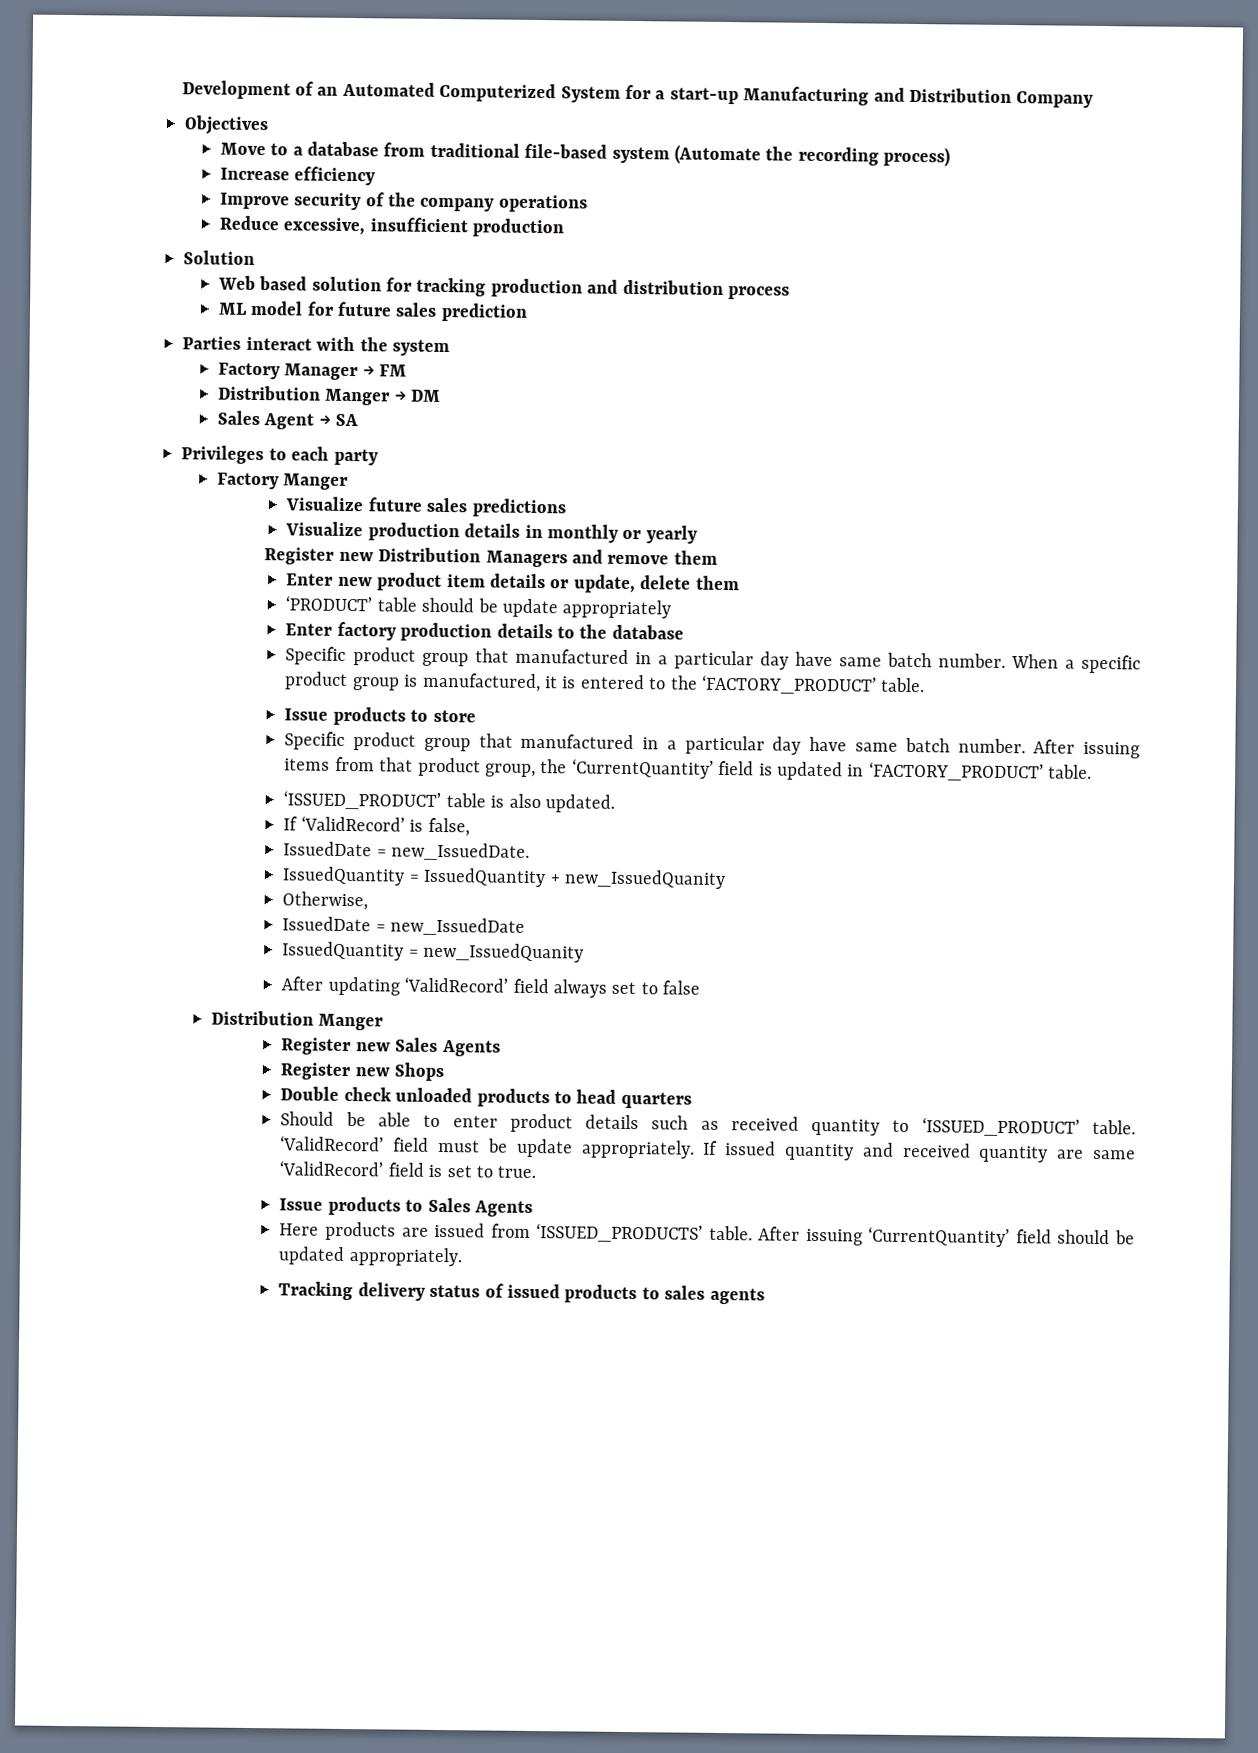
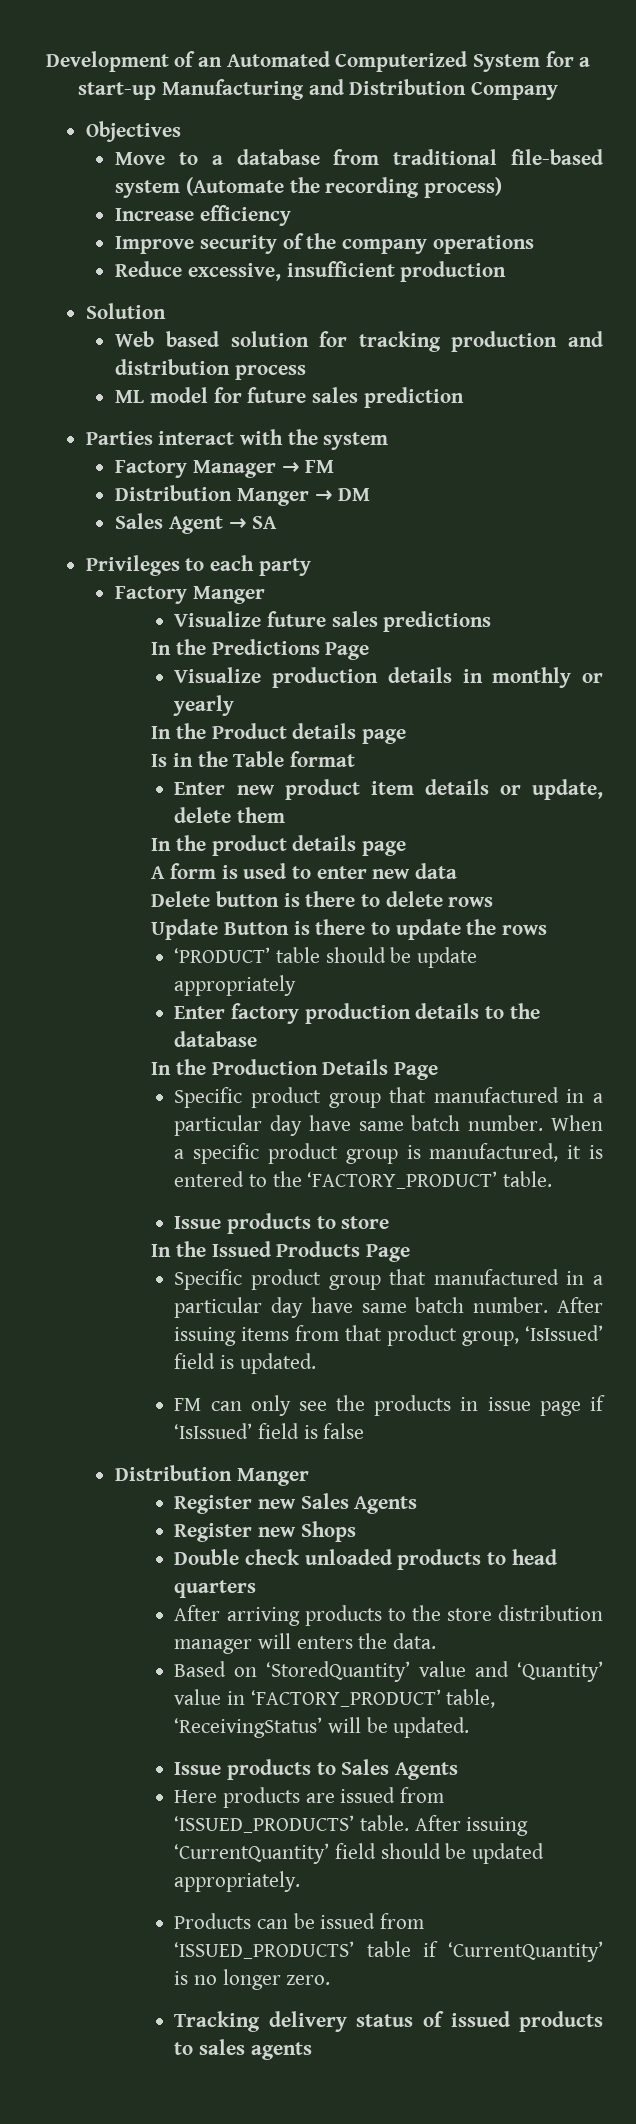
(567, 508) none -> [151,639,370,660] // In the Predictions Page
[264,547,718,568] Register new Distribution Managers and remove them -> [151,723,407,744] [151,751,356,767] In the Product details page // Is in the Table format
(740, 583) none -> [151,835,407,856] [151,863,458,879] [151,891,494,907] [151,919,548,940] // In the product details page // A form is used to enter new data // Delete button is there to delete rows // Update Button is there to update the rows
(684, 632) none -> [151,1059,439,1080] // In the Production Details Page
(476, 716) none -> [151,1241,411,1262] // In the Issued Products Page
[540,758,1093,782] [283,790,616,813] [283,815,470,837] [283,841,531,861] [282,866,727,890] [282,891,369,911] [282,916,526,936] [282,941,585,963] [281,976,658,998] the ‘CurrentQuantity’ field is updated in ‘FACTORY_PRODUCT’ table. // ‘ISSUED_PRODUCT’ table is also updated. // If ‘ValidRecord’ is false, // IssuedDate = new_IssuedDate. // IssuedQuantity = IssuedQuantity + new_IssuedQuanity // Otherwise, // IssuedDate = new_IssuedDate // IssuedQuantity = new_IssuedQuanity // After updating ‘ValidRecord’ field always set to -> [525,1325,604,1341] [174,1353,316,1374] [174,1395,605,1416] [174,1423,318,1439] ‘IsIssued’ field is updated. // FM can only see the products in issue page if ‘IsIssued’ field is
[280,1111,1136,1137] [280,1135,1136,1163] [279,1160,537,1179] Should be able to enter product details such as received quantity to ‘ISSUED_PRODUCT’ table. ‘ValidRecord’ field must be update appropriately. If issued quantity and received quantity are same ‘ValidRecord’ field is set to true. -> [174,1605,603,1626] [174,1633,437,1654] [174,1661,604,1682] [174,1689,496,1708] [174,1717,470,1738] After arriving products to the store distribution manager will enters the data. // Based on ‘StoredQuantity’ value and ‘Quantity’ value in ‘FACTORY_PRODUCT’ table, ‘ReceivingStatus’ will be updated.
(463, 1257) none -> [174,1913,425,1929] [174,1941,603,1962] [174,1969,331,1990] // Products can be issued from ‘ISSUED_PRODUCTS’ table if ‘CurrentQuantity’ is no longer zero.

